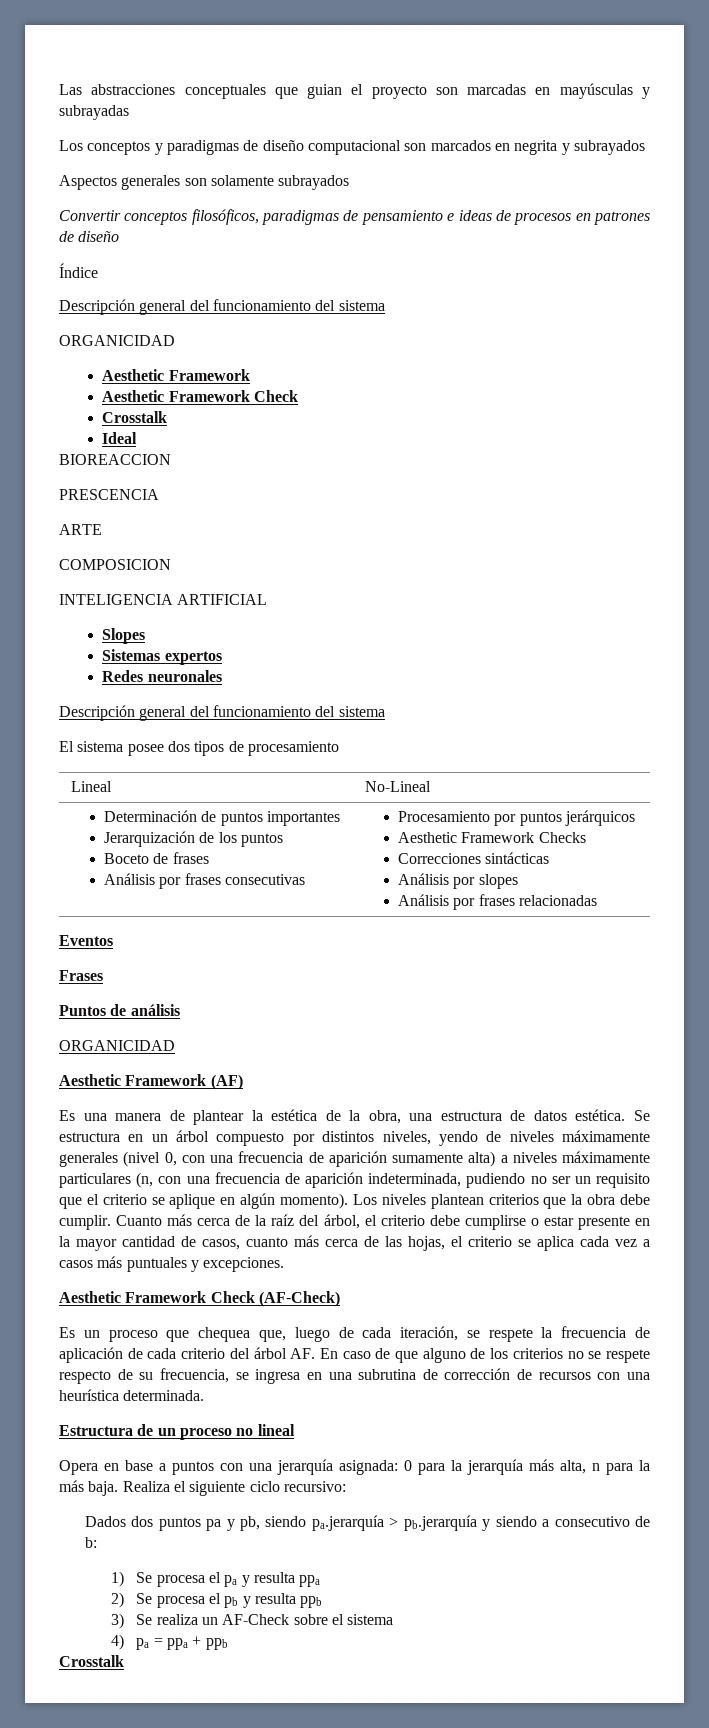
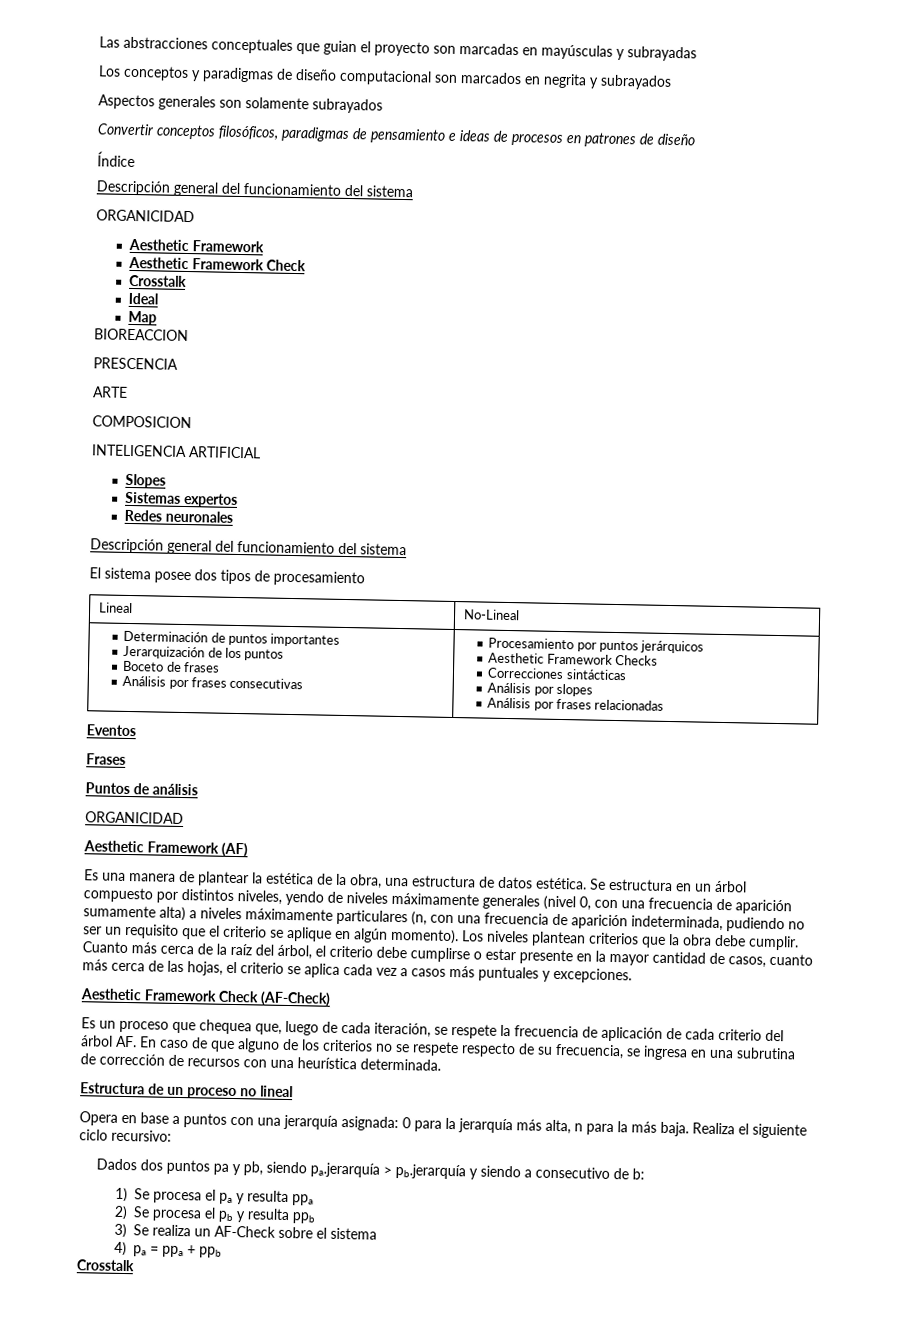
(138, 438) none -> [127,310,157,326] // Map

